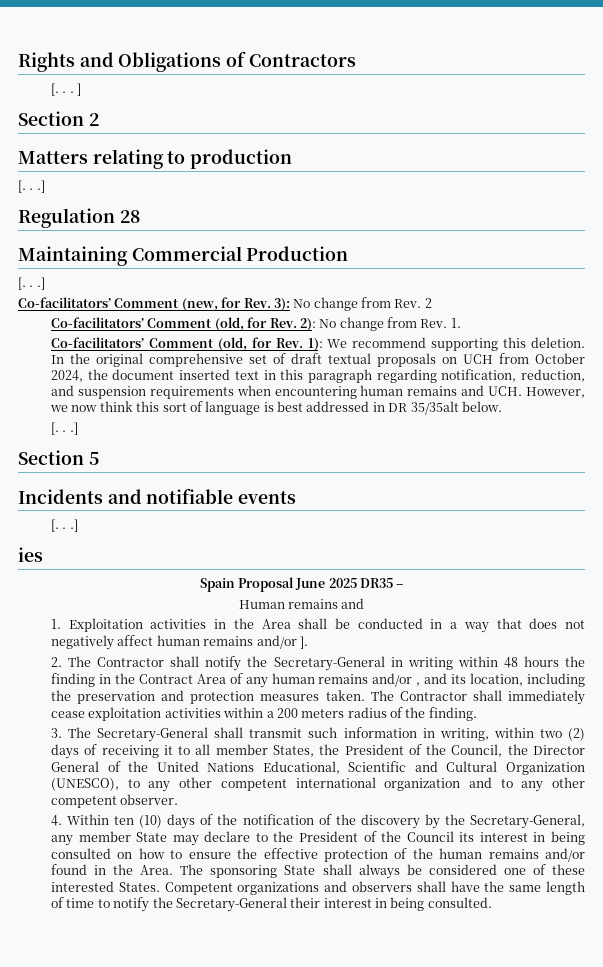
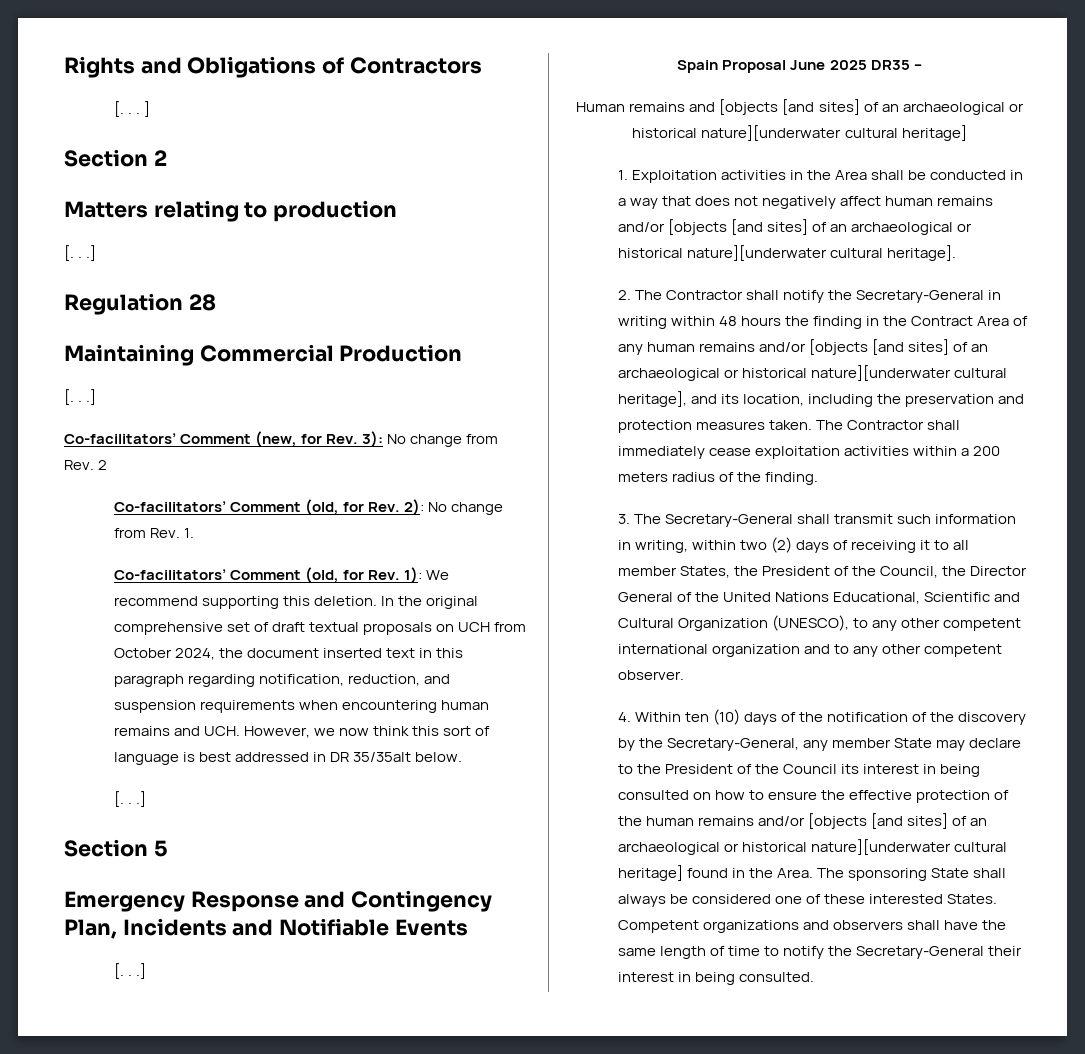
[18,488,297,504] [50,519,78,532] [18,547,43,562] Incidents and notifiable events // [. . .] // ies -> [64,890,493,912] [64,918,468,939] [113,963,147,979] Emergency Response and Contingency Plan, Incidents and Notifiable Events // [. . .]
(365, 603) none -> [719,99,1024,115] [632,125,967,141] [objects [and sites] of an archaeological or historical nature][underwater cultural heritage]
[299,636,308,649] ]. -> [668,219,973,235] [617,245,957,261] [objects [and sites] of an archaeological or historical nature][underwater cultural heritage].
[416,682,421,686] , -> [809,339,989,355] [617,365,1008,381] [617,391,687,407] [objects [and sites] of an archaeological or historical nature][underwater cultural heritage],
(585, 855) none -> [808,813,988,829] [617,839,1008,855] [617,865,683,881] [objects [and sites] of an archaeological or historical nature][underwater cultural heritage]

